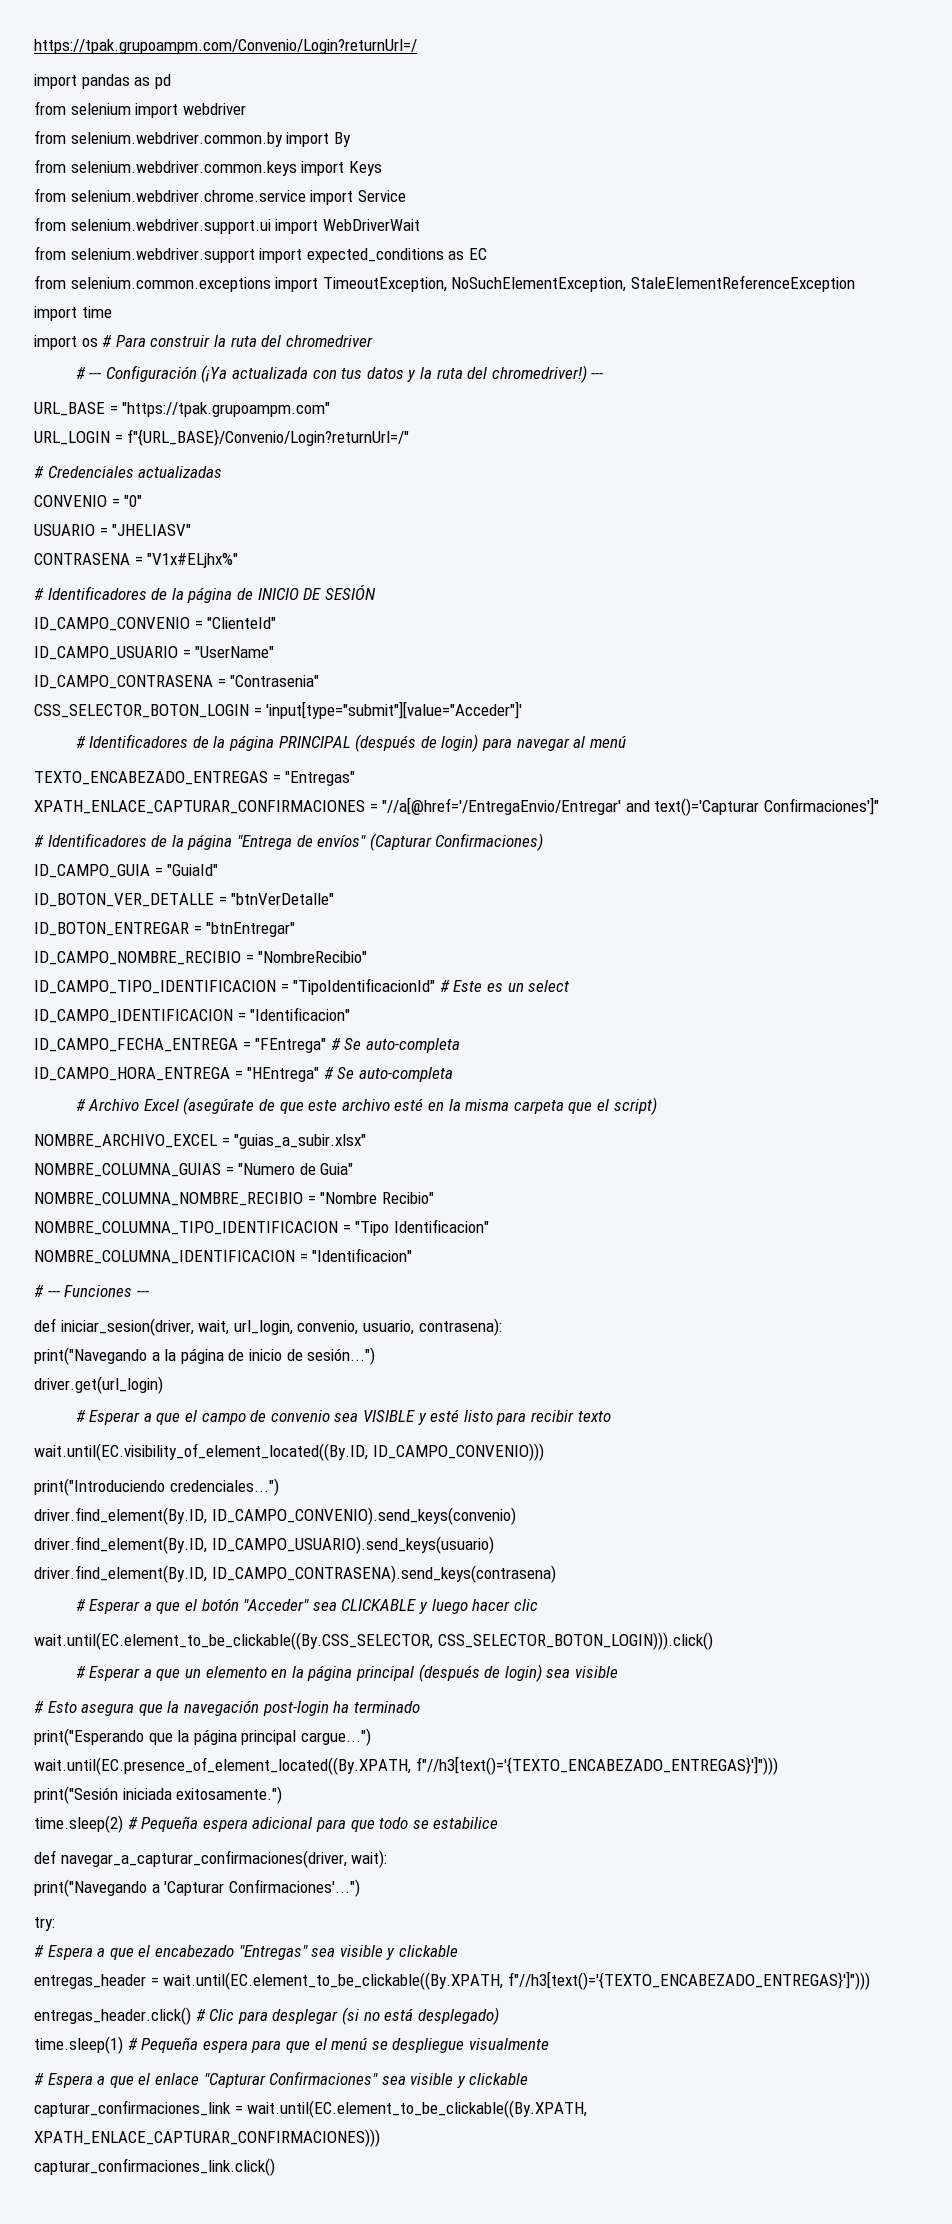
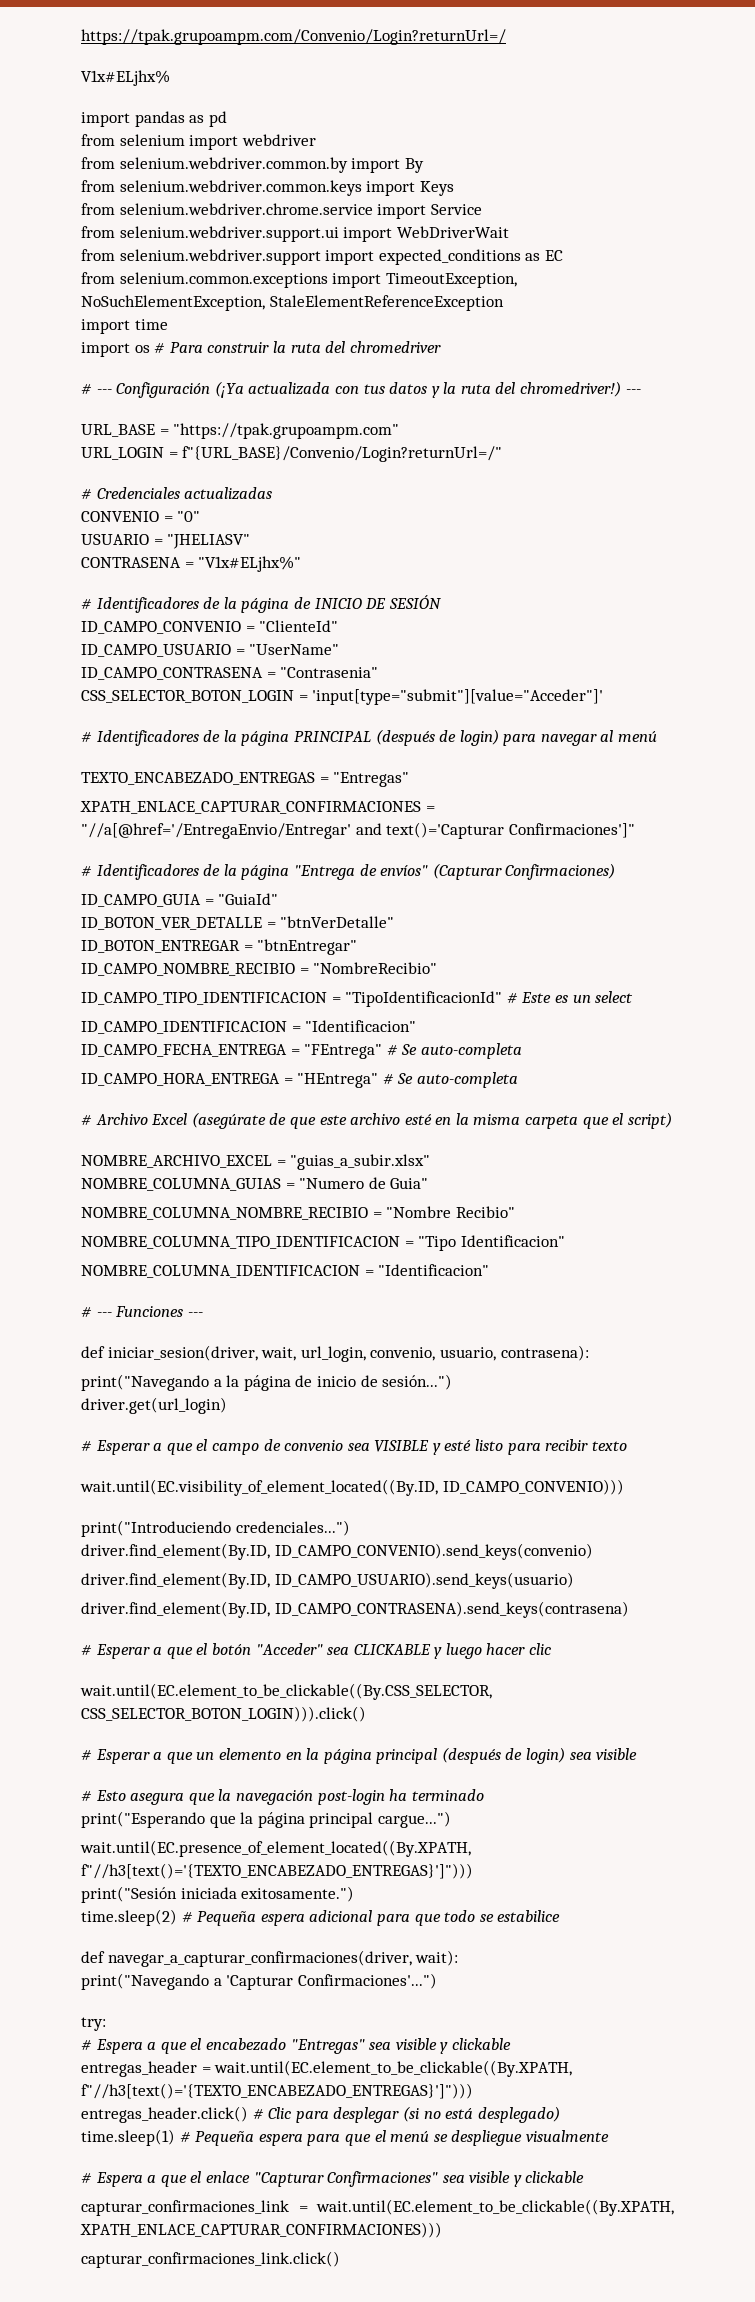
(417, 46) none -> [81,70,170,86] // V1x#ELjhx%

